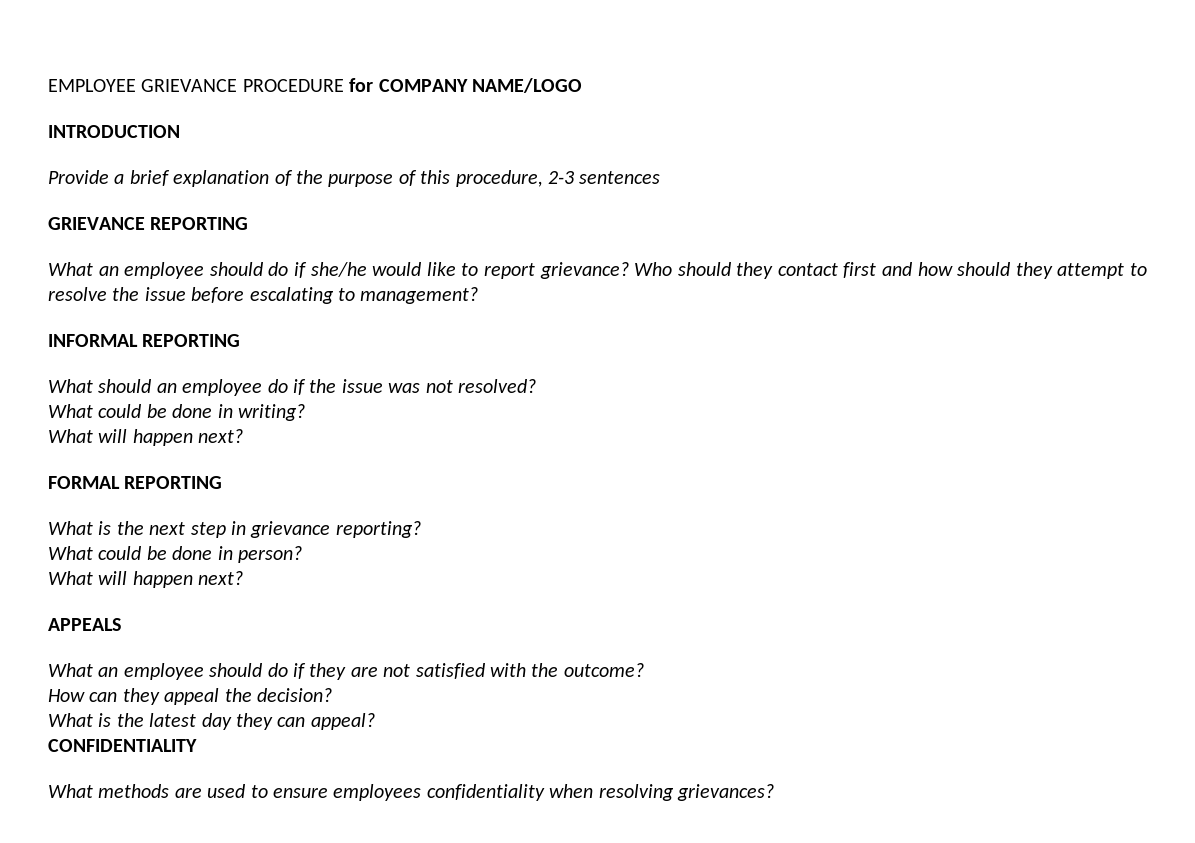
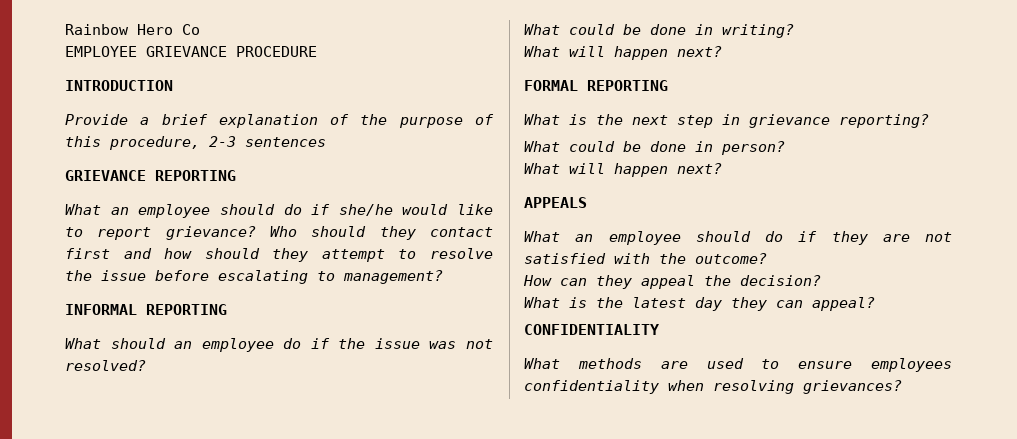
(48, 85) none -> [65,24,200,35] Rainbow Hero Co //
[349,78,582,93] for COMPANY NAME/LOGO -> (317, 51) none

